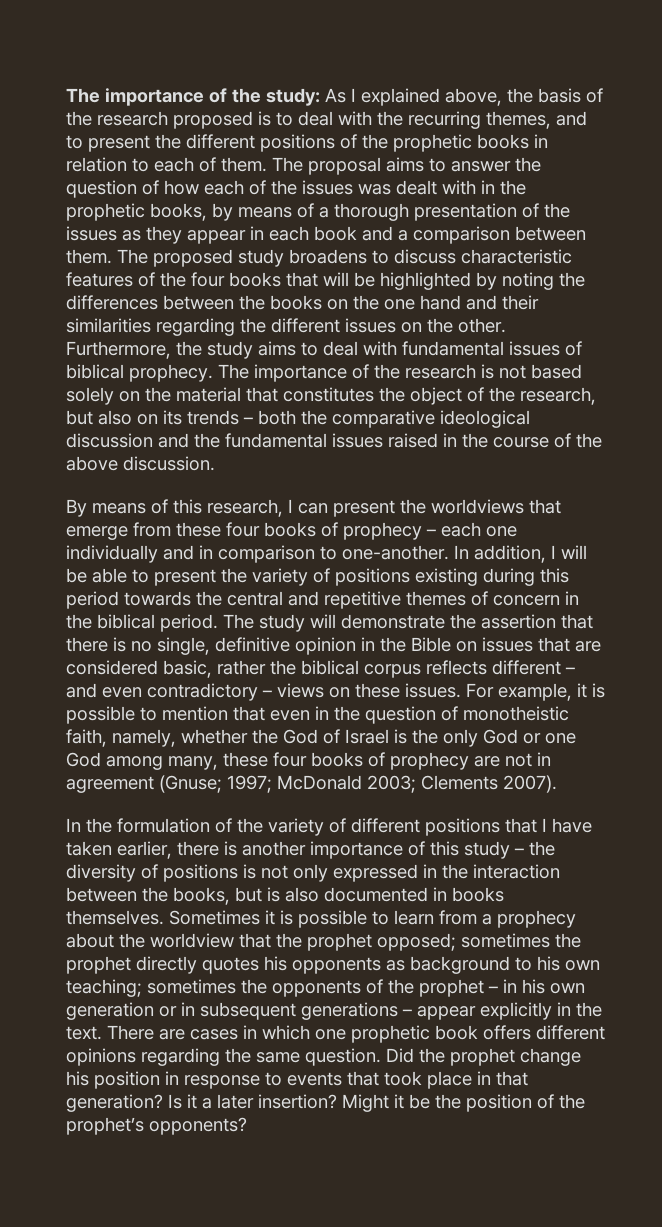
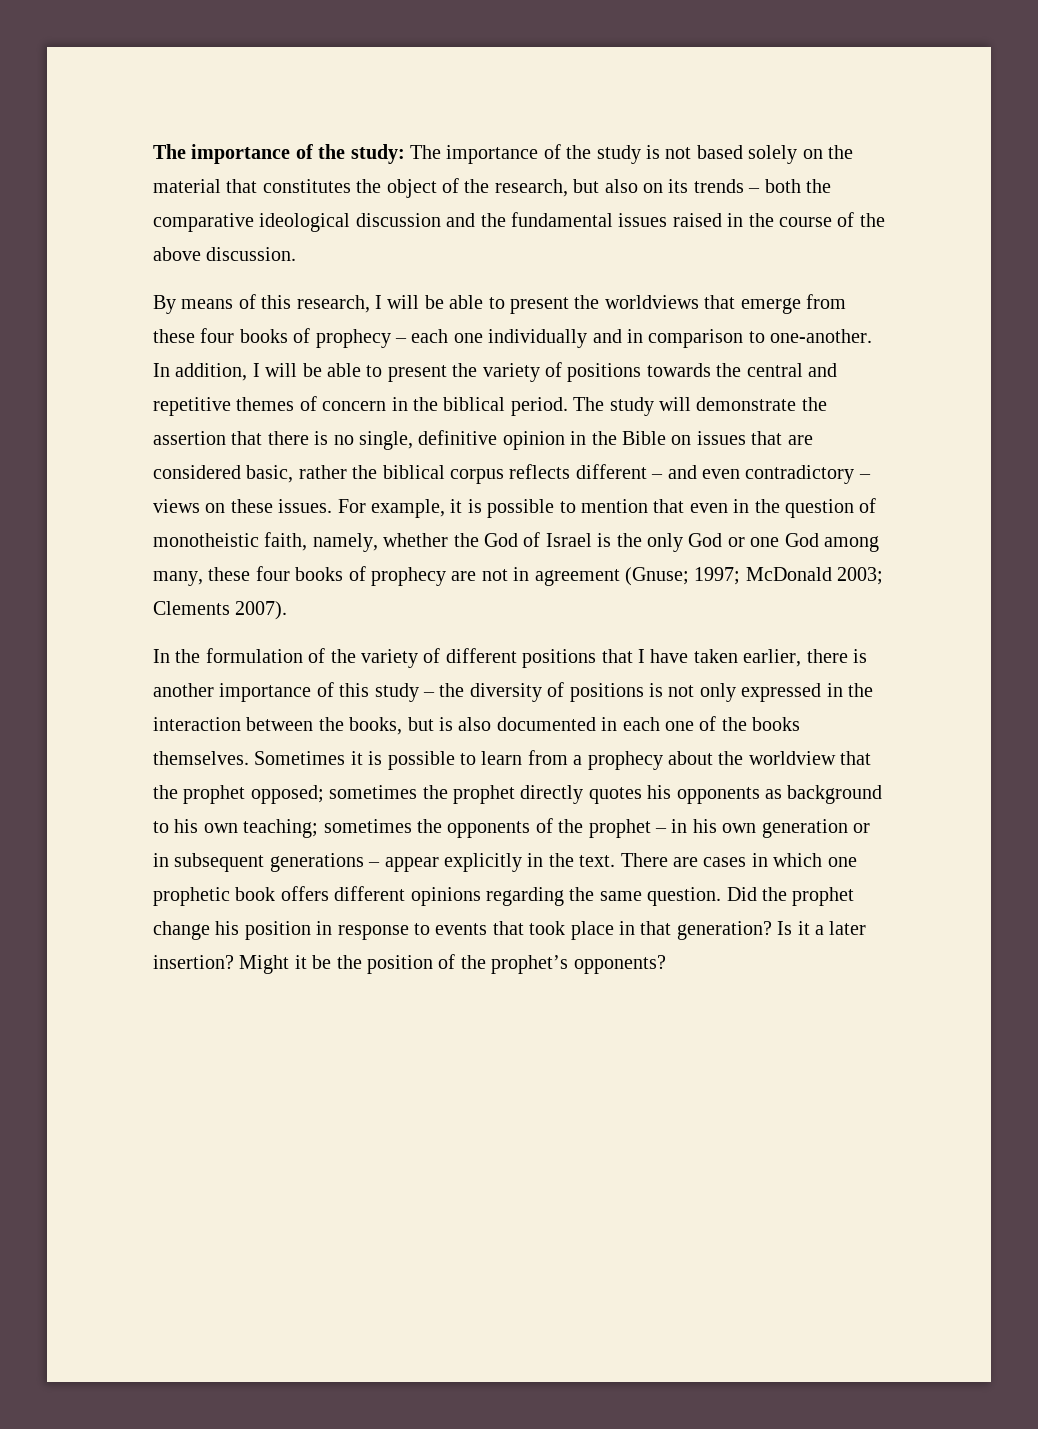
[325,88,603,106] [66,111,587,129] [66,134,548,152] [66,157,541,175] [66,180,526,198] [66,203,570,221] [66,226,586,244] [66,249,572,267] [66,272,585,290] [66,295,539,310] [66,318,506,336] [66,341,582,359] [66,364,476,382] As I explained above, the basis of the research proposed is to deal with the recurring themes, and to present the different positions of the prophetic books in relation to each of them. The proposal aims to answer the question of how each of the issues was dealt with in the prophetic books, by means of a thorough presentation of the issues as they appear in each book and a comparison between them. The proposed study broadens to discuss characteristic features of the four books that will be highlighted by noting the differences between the books on the one hand and their similarities regarding the different issues on the other. Furthermore, the study aims to deal with fundamental issues of biblical prophecy. The importance of the research -> [410,144,641,164] The importance of the study
[298,503,328,514] can -> [387,295,505,309] will be able to
[415,568,569,586] [66,591,119,609] existing during this period -> (642, 372) none
(447, 894) none -> [622,716,747,731] each one of the

